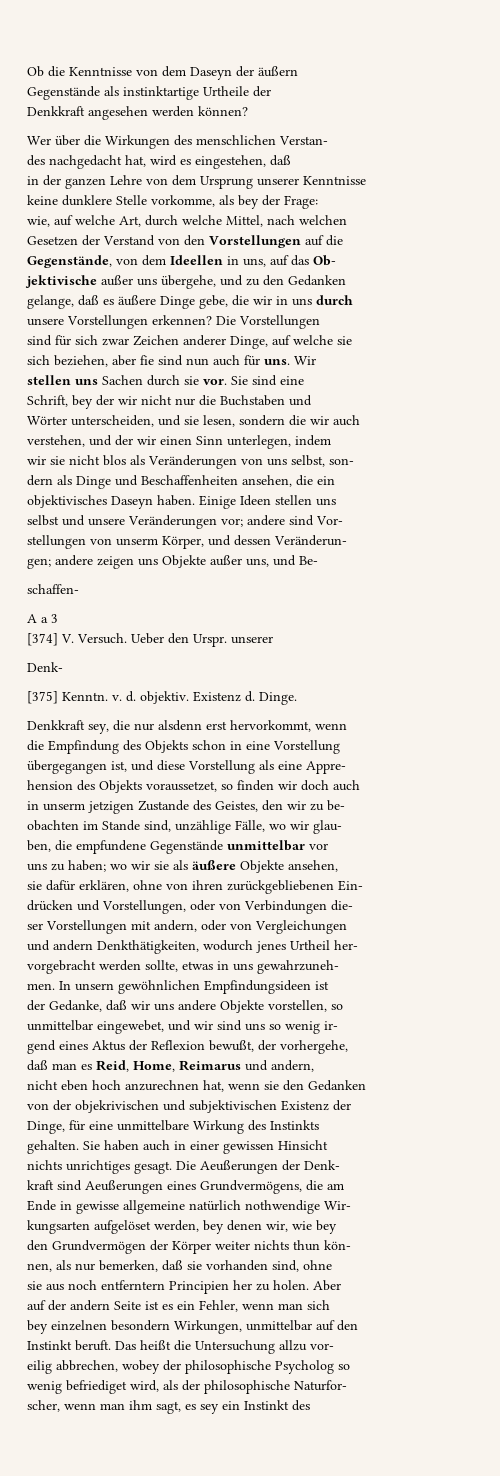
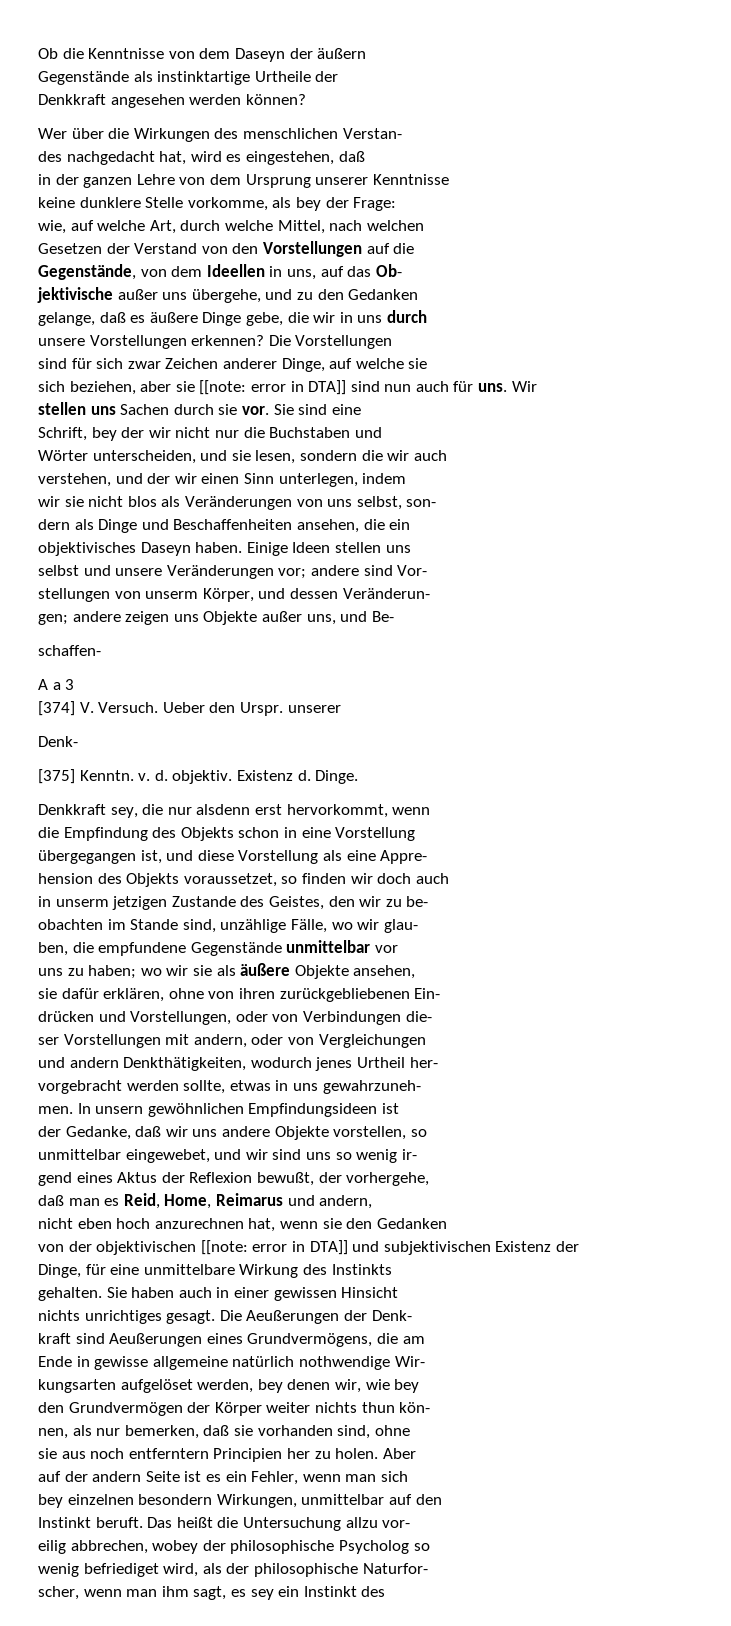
[140,355,154,365] fie -> [175,380,347,395] sie [[note: error in DTA]]
[75,1100,159,1113] objekrivischen -> [96,1240,348,1255] objektivischen [[note: error in DTA]]

